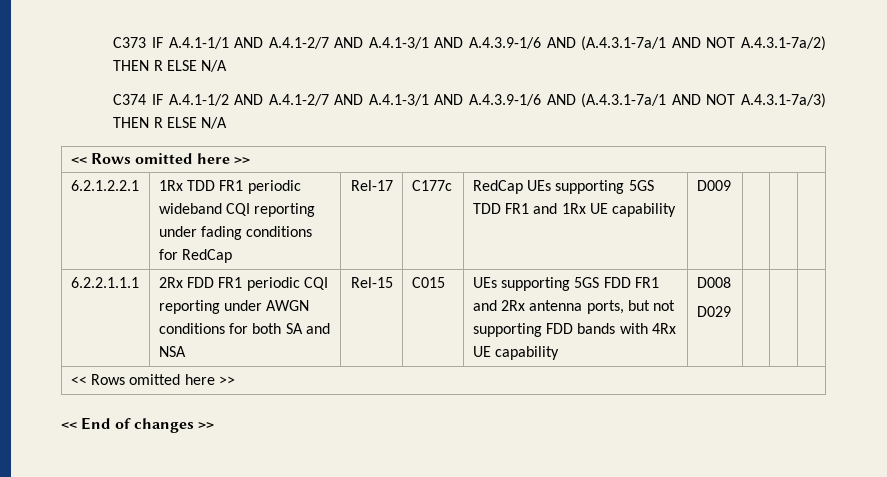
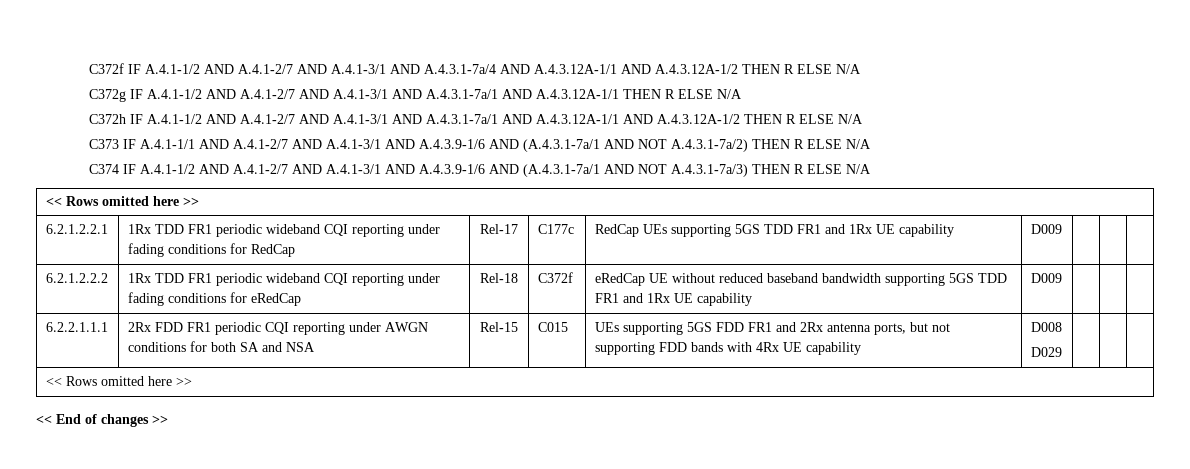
(113, 42) none -> [88,63,861,74] [88,89,742,102] [88,114,863,124] C372f IF A.4.1-1/2 AND A.4.1-2/7 AND A.4.1-3/1 AND A.4.3.1-7a/4 AND A.4.3.12A-1/1 AND A.4.3.12A-1/2 THEN R ELSE N/A // C372g IF A.4.1-1/2 AND A.4.1-2/7 AND A.4.1-3/1 AND A.4.3.1-7a/1 AND A.4.3.12A-1/1 THEN R ELSE N/A // C372h IF A.4.1-1/2 AND A.4.1-2/7 AND A.4.1-3/1 AND A.4.3.1-7a/1 AND A.4.3.12A-1/1 AND A.4.3.12A-1/2 THEN R ELSE N/A //
(731, 185) none -> [45,273,108,283] [127,273,440,286] [127,292,301,306] [480,273,518,283] [537,272,573,283] [594,273,1007,286] [594,293,752,306] [1030,273,1062,283] // 6.2.1.2.2.2 | 1Rx TDD FR1 periodic wideband CQI reporting under fading conditions for eRedCap | Rel-18 | C372f | eRedCap UE without reduced baseband bandwidth supporting 5GS TDD FR1 and 1Rx UE capability | D009 | | |

